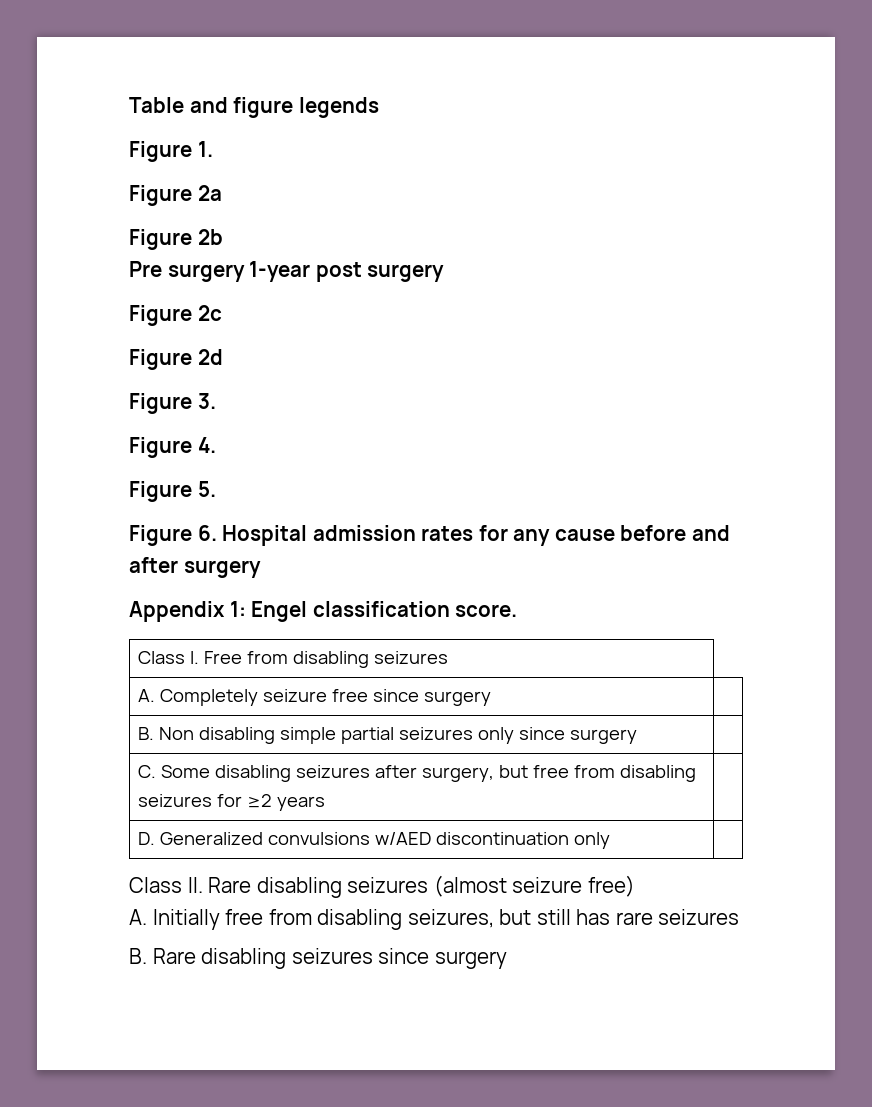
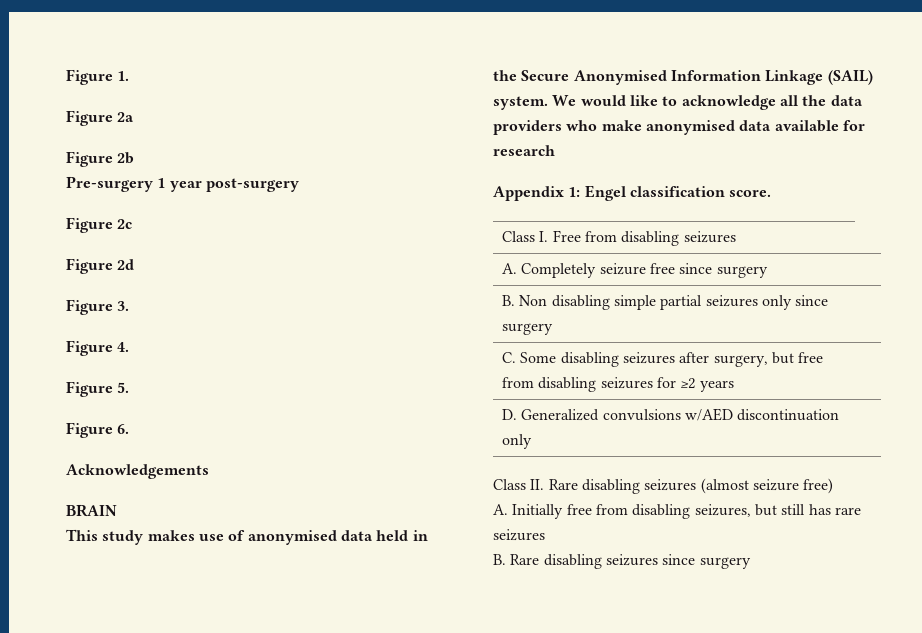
[129,97,379,118] Table and figure legends // -> (66, 77) none
[129,261,445,282] Pre surgery 1-year post surgery -> [66,176,299,192] Pre-surgery 1 year post-surgery
[222,525,730,546] [129,557,261,578] Hospital admission rates for any cause before and after surgery -> [66,464,209,479] [66,504,117,517] [66,529,428,545] [493,70,873,85] [493,95,863,110] [493,120,865,135] [493,145,555,156] // Acknowledgements // BRAIN // This study makes use of anonymised data held in the Secure Anonymised Information Linkage (SAIL) system. We would like to acknowledge all the data providers who make anonymised data available for research

